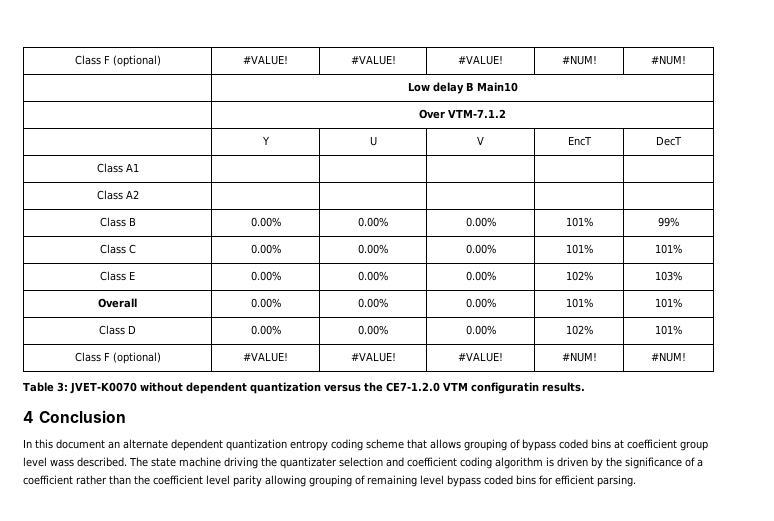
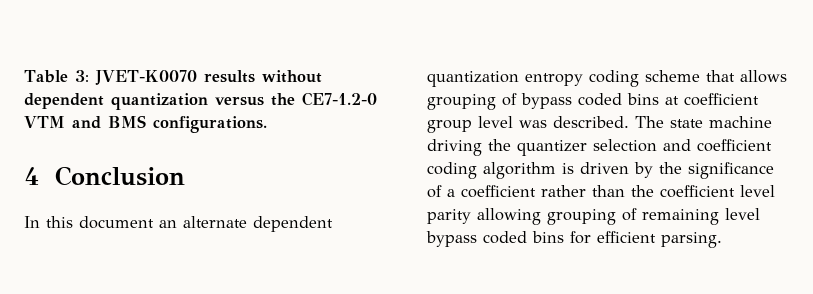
[74,55,161,67] [243,55,288,65] [350,55,396,65] [458,55,503,65] [561,55,597,65] [651,55,686,65] [407,82,518,94] [419,109,506,119] [261,136,270,145] [369,136,377,146] [477,136,484,145] [567,136,592,146] [656,136,682,146] [96,163,139,173] [96,190,139,200] [99,217,136,227] [250,217,281,227] [358,217,388,227] [465,217,496,227] [565,217,593,227] [658,217,679,227] [99,244,136,254] [250,244,281,254] [358,244,388,254] [465,244,496,254] [565,244,593,254] [655,244,682,254] [100,271,135,281] [250,271,281,281] [358,271,388,281] [465,271,496,281] [565,271,593,281] [655,271,682,281] [98,298,137,308] [250,298,281,308] [358,298,388,308] [465,298,496,308] [565,298,593,308] [655,298,682,308] [99,325,136,335] [250,325,281,335] [358,325,388,335] [465,325,496,335] [565,325,593,335] [655,325,682,335] [74,352,161,364] [243,352,288,362] [350,352,396,362] [458,352,503,362] [561,352,597,362] [651,352,686,362] Class F (optional) | #VALUE! | #VALUE! | #VALUE! | #NUM! | #NUM! // | Low delay B Main10 // | Over VTM-7.1.2 // | Y | U | V | EncT | DecT // Class A1 | | | | | // Class A2 | | | | | // Class B | 0.00% | 0.00% | 0.00% | 101% | 99% // Class C | 0.00% | 0.00% | 0.00% | 101% | 101% // Class E | 0.00% | 0.00% | 0.00% | 102% | 103% // Overall | 0.00% | 0.00% | 0.00% | 101% | 101% // Class D | 0.00% | 0.00% | 0.00% | 102% | 101% // Class F (optional) | #VALUE! | #VALUE! | #VALUE! | #NUM! | #NUM! // -> (24, 76) none
(137, 388) none -> [203,70,255,83] results
[385,382,585,394] CE7-1.2.0 VTM configuratin results. -> [302,92,377,106] [24,115,267,133] CE7-1.2-0 VTM and BMS configurations.
[50,459,74,467] wass -> [519,120,547,128] was
[280,457,337,469] quantizater -> [517,140,587,156] quantizer

